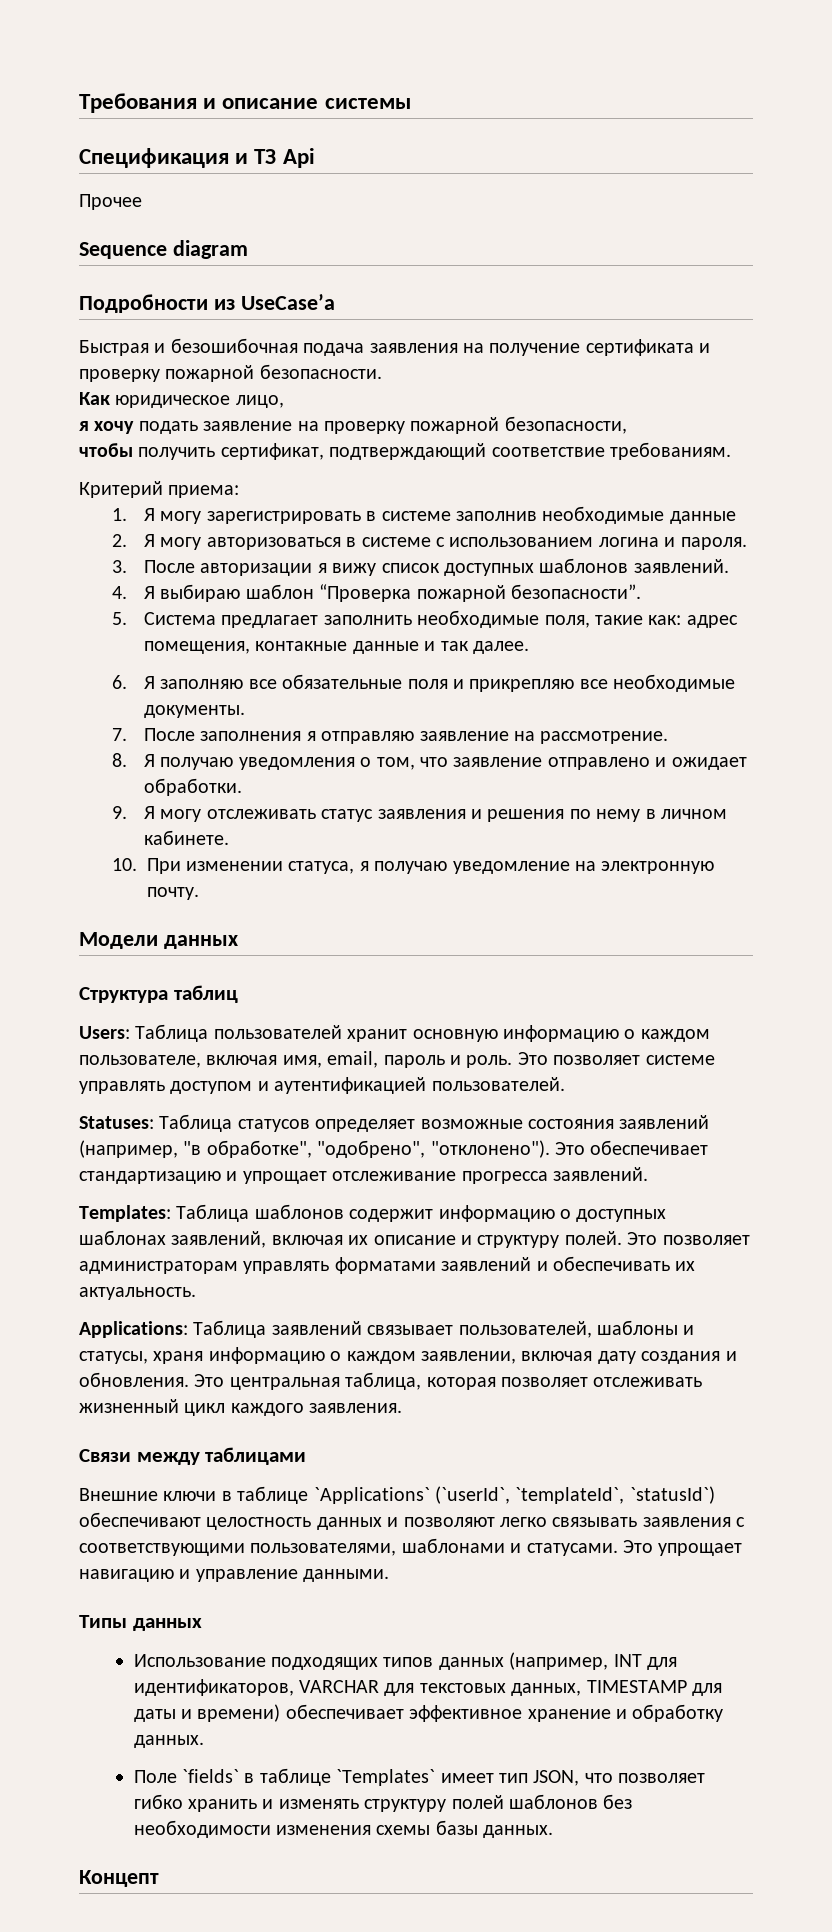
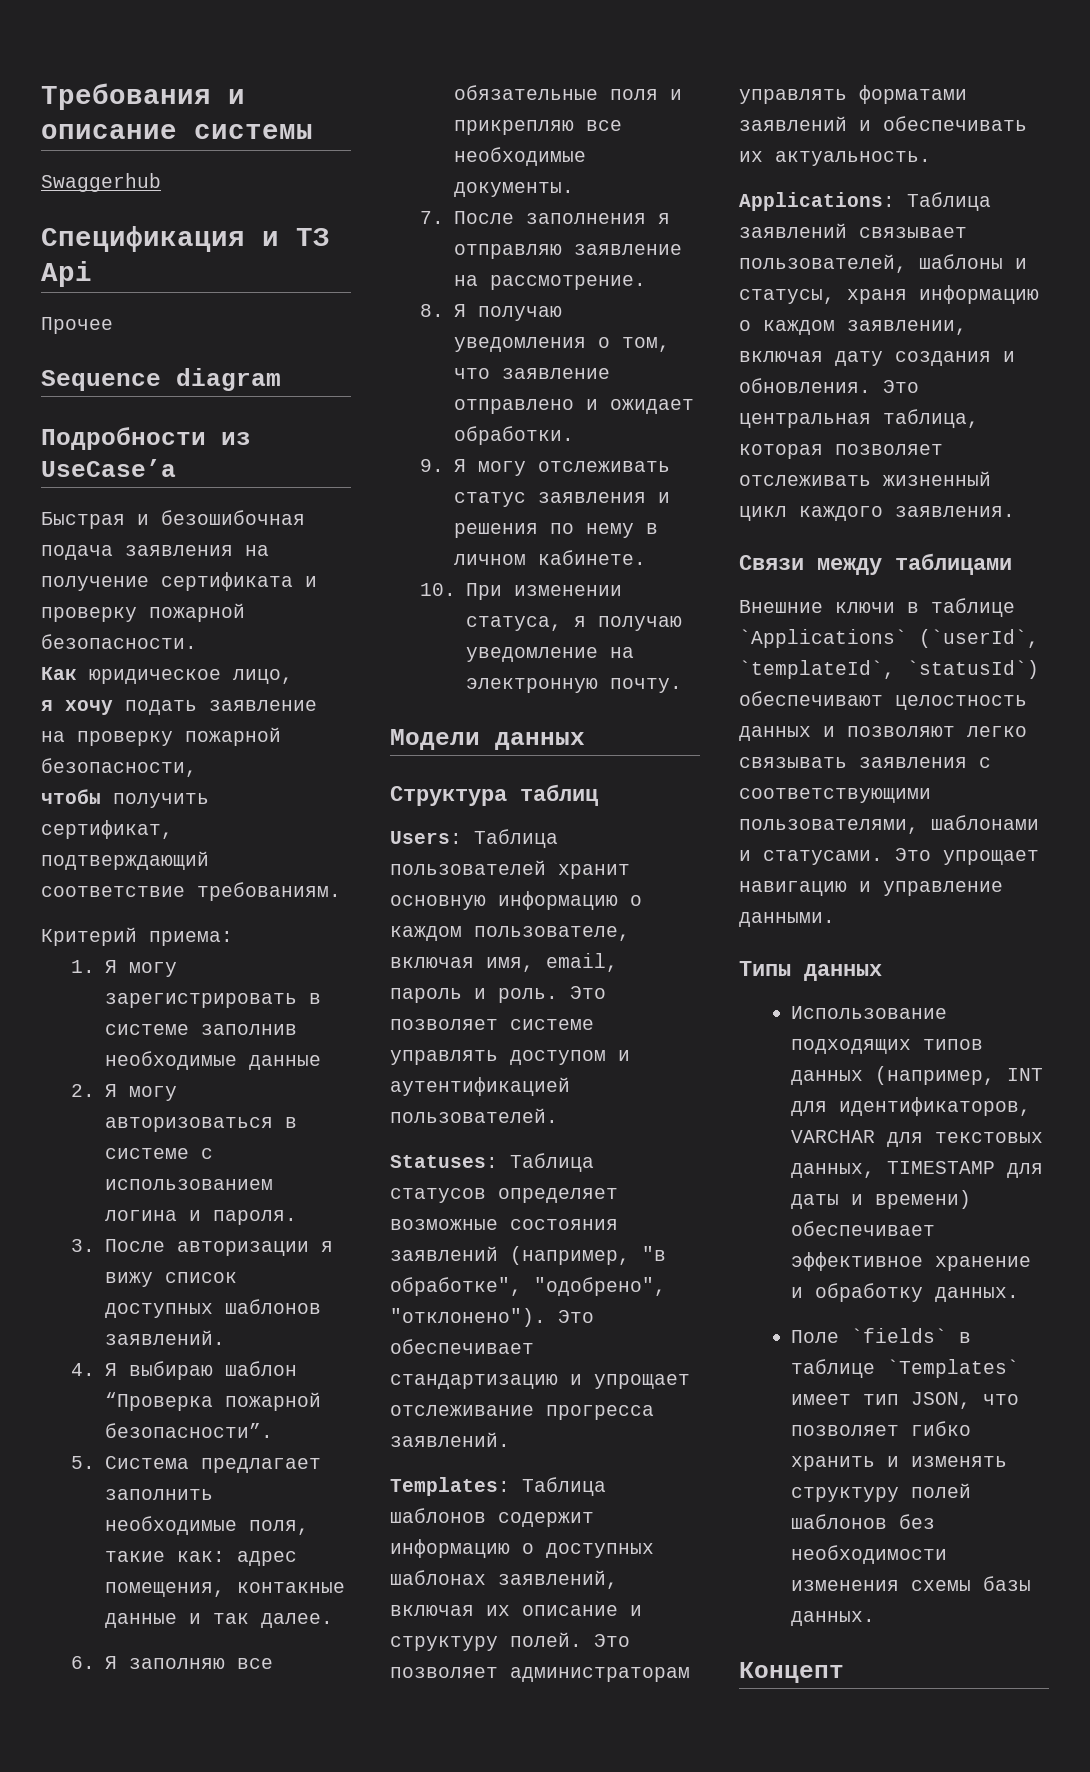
(411, 103) none -> [41,173,161,192] // Swaggerhub

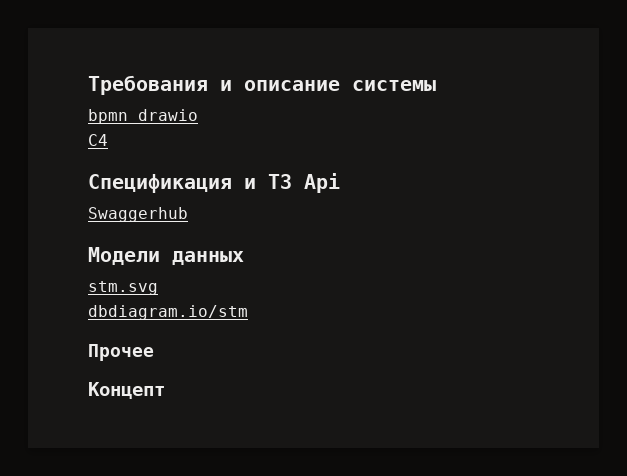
[41,173,161,192] Swaggerhub -> [88,109,198,124] [88,134,108,146] bpmn drawio // С4
[41,317,113,334] [41,368,281,391] [41,427,251,450] [41,459,176,477] [41,510,305,529] [41,545,269,560] [41,572,317,591] [41,603,245,622] [41,634,197,649] [41,667,293,684] [41,700,317,715] [41,727,281,746] [41,758,197,777] [41,789,209,808] [41,820,173,839] [41,851,209,870] [41,882,341,901] [41,927,233,946] [71,960,177,977] [104,993,321,1008] [104,1024,297,1035] [104,1051,321,1070] [71,1084,177,1101] [104,1117,297,1132] [104,1148,213,1159] [104,1179,273,1190] [104,1210,297,1225] [71,1239,333,1256] [104,1272,237,1287] [104,1299,321,1318] [104,1330,225,1345] [71,1361,297,1380] [104,1392,321,1411] [104,1423,273,1438] [71,1456,321,1473] [104,1489,213,1500] [104,1516,309,1535] [104,1551,297,1566] [104,1582,345,1597] [104,1613,333,1628] [71,1656,273,1669] [453,85,682,100] [453,120,622,135] [453,147,586,166] [453,182,574,197] [420,211,670,224] [453,244,682,259] [453,275,646,290] [420,304,562,321] [453,337,670,352] [453,368,610,379] [453,399,694,414] [453,426,574,445] [420,459,670,476] [453,492,670,507] [453,523,658,538] [453,550,646,565] [420,583,622,600] [465,616,682,631] [465,647,634,662] [465,678,682,693] [390,729,585,750] [390,784,598,806] [390,829,558,848] [390,860,630,879] [390,891,642,910] [390,926,630,941] [390,953,618,972] [390,986,606,1003] [390,1019,594,1030] [390,1050,630,1065] [390,1077,570,1096] [390,1108,558,1123] [390,1153,594,1172] [390,1188,618,1203] [390,1219,618,1230] [390,1246,666,1265] [390,1277,666,1296] [390,1308,594,1327] [390,1339,534,1354] [390,1374,690,1389] [390,1405,654,1420] [390,1432,510,1447] [390,1477,606,1496] [390,1508,594,1527] [390,1539,654,1558] [390,1570,618,1589] [390,1605,642,1616] [390,1632,630,1651] [390,1667,690,1682] [739,85,967,104] [739,116,1027,131] [739,151,931,166] [739,192,991,211] [739,223,967,238] [739,254,1027,273] [739,285,1039,304] [739,320,967,335] [739,351,1015,366] [739,378,919,393] [739,409,979,428] [739,444,943,459] [739,471,991,486] [739,506,1015,521] [739,553,1012,575] [739,598,1015,617] [739,629,1039,648] [739,660,1039,679] [739,691,1027,710] [739,726,1027,741] [739,757,991,768] [739,788,931,803] [739,815,1039,834] [739,848,1039,865] [739,881,1003,896] [739,912,835,927] [739,961,882,981] [790,1006,947,1019] [790,1039,983,1054] [790,1066,1043,1085] [790,1097,1031,1116] [790,1130,1043,1147] [790,1161,1043,1178] [790,1190,971,1209] [790,1221,935,1236] [790,1252,1031,1271] [790,1283,1019,1302] [790,1328,971,1343] [790,1359,1019,1378] [790,1392,1019,1409] [790,1421,971,1436] [790,1456,1007,1471] [790,1483,971,1502] [790,1514,935,1529] [790,1545,947,1564] [790,1576,1031,1591] [790,1611,875,1626] Прочее // Sequence diagram // Подробности из UseCase’a // Быстрая и безошибочная подача заявления на получение сертификата и проверку пожарной безопасности. // Как юридическое лицо, // я хочу подать заявление на проверку пожарной безопасности, // чтобы получить сертификат, подтверждающий соответствие требованиям. // Критерий приема: // 1. Я могу зарегистрировать в системе заполнив необходимые данные // 2. Я могу авторизоваться в системе с использованием логина и пароля. // 3. После авторизации я вижу список доступных шаблонов заявлений. // 4. Я выбираю шаблон “Проверка пожарной безопасности”. // 5. Система предлагает заполнить необходимые поля, такие как: адрес помещения, контакные данные и так далее. // 6. Я заполняю все обязательные поля и прикрепляю все необходимые документы. // 7. После заполнения я отправляю заявление на рассмотрение. // 8. Я получаю уведомления о том, что заявление отправлено и ожидает обработки. // 9. Я могу отслеживать статус заявления и решения по нему в личном кабинете. // 10. При изменении статуса, я получаю уведомление на электронную почту. // Модели данных // Структура таблиц // Users: Таблица пользователей хранит основную информацию о каждом пользователе, включая имя, email, пароль и роль. Это позволяет системе управлять доступом и аутентификацией пользователей. // Statuses: Таблица статусов определяет возможные состояния заявлений (например, "в обработке", "одобрено", "отклонено"). Это обеспечивает стандартизацию и упрощает отслеживание прогресса заявлений. // Templates: Таблица шаблонов содержит информацию о доступных шаблонах заявлений, включая их описание и структуру полей. Это позволяет администраторам управлять форматами заявлений и обеспечивать их актуальность. // Applications: Таблица заявлений связывает пользователей, шаблоны и статусы, храня информацию о каждом заявлении, включая дату создания и обновления. Это центральная таблица, которая позволяет отслеживать жизненный цикл каждого заявления. // Связи между таблицами // Внешние ключи в таблице `Applications` (`userId`, `templateId`, `statusId`) обеспечивают целостность данных и позволяют легко связывать заявления с соответствующими пользователями, шаблонами и статусами. Это упрощает навигацию и управление данными. // Типы данных // Использование подходящих типов данных (например, INT для идентификаторов, VARCHAR для текстовых данных, TIMESTAMP для даты и времени) обеспечивает эффективное хранение и обработку данных. // Поле `fields` в таблице `Templates` имеет тип JSON, что позволяет гибко хранить и изменять структуру полей шаблонов без необходимости изменения схемы базы данных. -> [88,207,188,222] [88,247,244,265] [88,281,158,295] [88,305,248,320] [88,344,154,361] Swaggerhub // Модели данных // stm.svg // dbdiagram.io/stm // Прочее

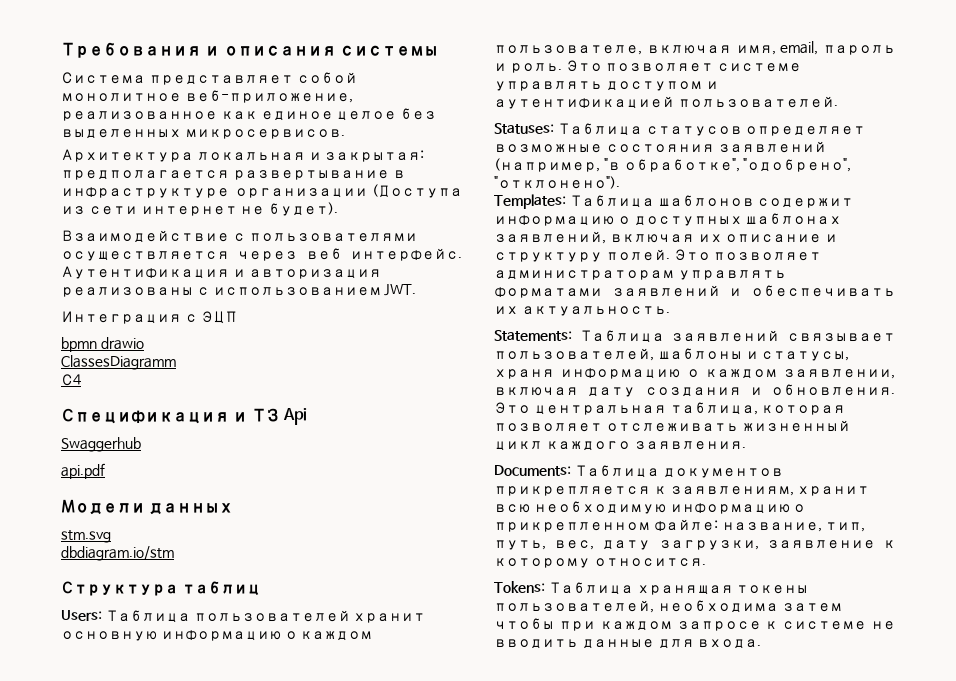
[244,80,340,91] описание -> [223,45,336,56] описания
(436, 85) none -> [61,72,357,85] [61,90,353,103] [61,108,437,121] [61,129,345,139] [61,149,425,162] [61,170,405,180] [61,184,462,198] [61,202,339,216] [61,230,417,243] [61,248,462,261] [61,266,381,279] [61,284,417,297] [61,311,237,324] // Система представляет собой монолитное веб-приложение, реализованное как единое целое без выделенных микросервисов. // Архитектура локальная и закрытая: предполагается развертывание в инфраструктуре организации (Доступа из сети интернет не будет). // Взаимодействие с пользователями осуществляется через веб интерфейс. Аутентификация и авторизация реализованы с использованием JWT. // Интеграция с ЭЦП
(198, 115) none -> [61,355,176,370] // ClassesDiagramm
(188, 214) none -> [61,463,105,479] // api.pdf
[88,344,154,361] [88,382,165,399] Прочее // Концепт -> [61,581,260,596] [61,610,426,623] [61,630,373,641] [494,41,895,55] [494,60,802,73] [494,81,718,91] [494,96,838,109] [494,123,866,136] [494,141,826,153] [494,158,852,172] [494,176,620,189] [494,194,854,209] [494,213,842,226] [494,231,838,244] [494,249,822,262] [494,270,786,280] [494,285,895,298] [494,306,670,316] [494,330,895,343] [494,348,850,361] [494,368,895,379] [494,384,895,397] [494,402,846,415] [494,420,850,432] [494,441,746,451] [494,465,783,478] [494,486,870,496] [494,501,806,514] [494,519,866,532] [494,540,895,550] [494,558,706,568] [494,581,809,595] [494,600,842,613] [494,618,895,631] [494,639,762,649] Структура таблиц // Users: Таблица пользователей хранит основную информацию о каждом пользователе, включая имя, email, пароль и роль. Это позволяет системе управлять доступом и аутентификацией пользователей. // Statuses: Таблица статусов определяет возможные состояния заявлений (например, "в обработке", "одобрено", "отклонено"). // Templates: Таблица шаблонов содержит информацию о доступных шаблонах заявлений, включая их описание и структуру полей. Это позволяет администраторам управлять форматами заявлений и обеспечивать их актуальность. // Statements: Таблица заявлений связывает пользователей, шаблоны и статусы, храня информацию о каждом заявлении, включая дату создания и обновления. Это центральная таблица, которая позволяет отслеживать жизненный цикл каждого заявления. // Documents: Таблица документов прикрепляется к заявлениям, хранит всю необходимую информацию о прикрепленном файле: название, тип, путь, вес, дату загрузки, заявление к которому относится. // Tokens: Таблица хранящая токены пользователей, необходима затем чтобы при каждом запросе к системе не вводить данные для входа.

